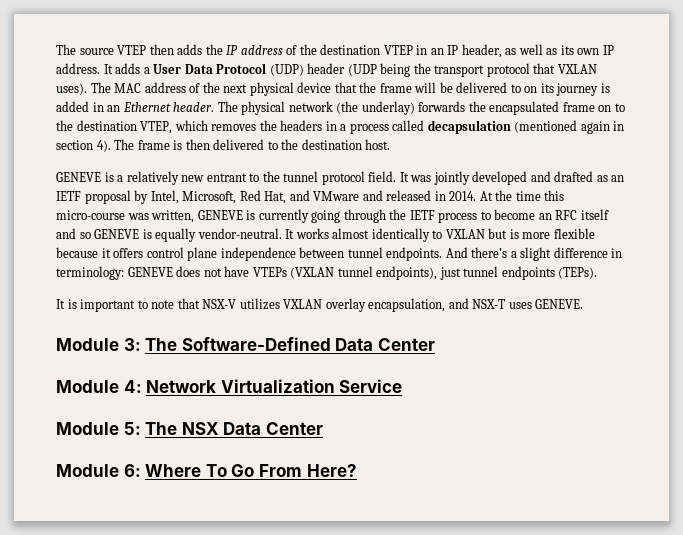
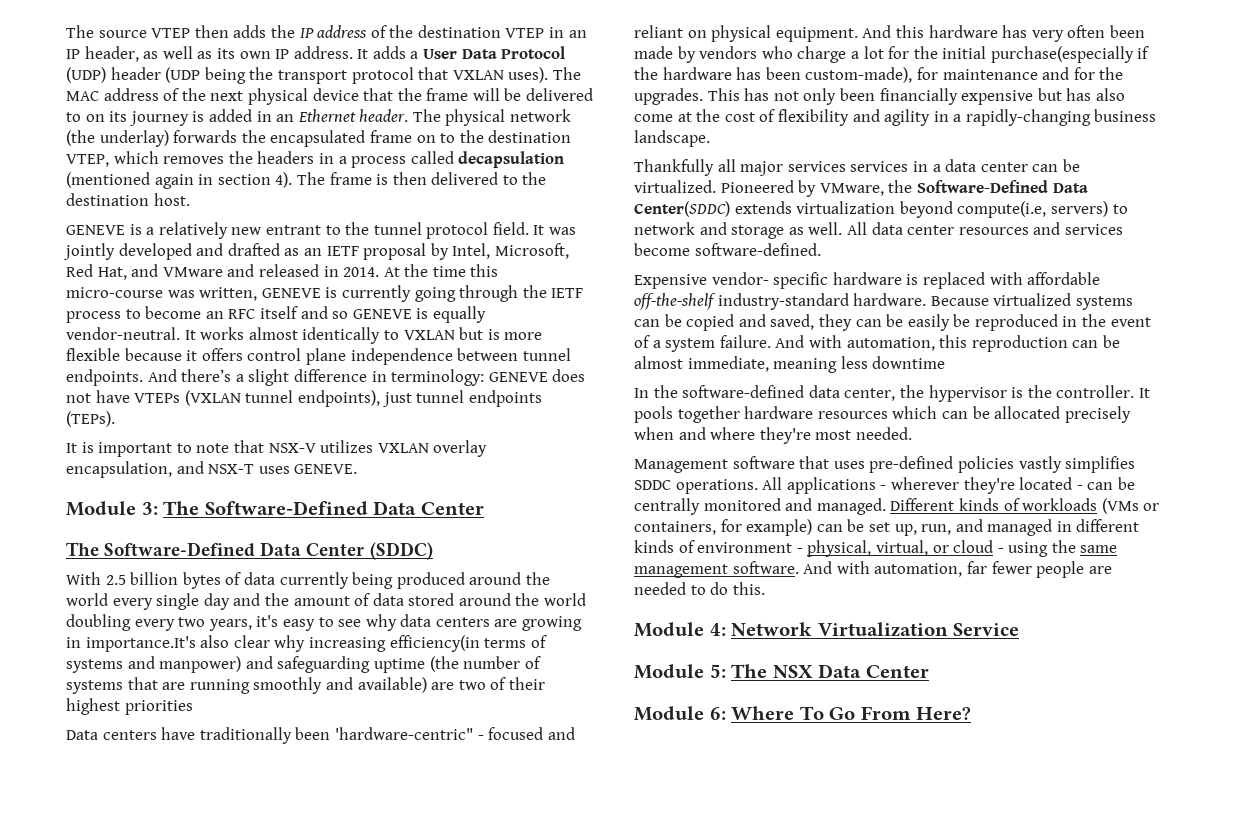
(435, 344) none -> [66,542,433,560] [66,572,550,589] [66,593,587,610] [66,614,583,631] [66,635,547,652] [66,656,541,673] [66,677,545,694] [66,698,193,715] [66,727,575,744] [634,25,1145,42] [634,46,1150,63] [634,67,1124,83] [634,88,1125,105] [634,109,1157,126] [634,130,710,147] [634,159,1080,176] [634,180,1088,197] [634,201,1128,218] [634,222,1123,239] [634,243,821,256] [634,272,1101,289] [634,293,1133,310] [634,314,1151,331] [634,335,1120,352] [634,356,946,373] [634,385,1150,402] [634,406,1131,423] [634,427,912,444] [634,456,1136,473] [634,477,1135,494] [634,498,1160,515] [634,519,1140,536] [634,540,1118,557] [634,561,1112,578] [634,582,765,595] // The Software-Defined Data Center (SDDC) // With 2.5 billion bytes of data currently being produced around the world every single day and the amount of data stored around the world doubling every two years, it's easy to see why data centers are growing in importance.It's also clear why increasing efficiency(in terms of systems and manpower) and safeguarding uptime (the number of systems that are running smoothly and available) are two of their highest priorities // Data centers have traditionally been 'hardware-centric" - focused and reliant on physical equipment. And this hardware has very often been made by vendors who charge a lot for the initial purchase(especially if the hardware has been custom-made), for maintenance and for the upgrades. This has not only been financially expensive but has also come at the cost of flexibility and agility in a rapidly-changing business landscape. // Thankfully all major services services in a data center can be virtualized. Pioneered by VMware, the Software-Defined Data Center(SDDC) extends virtualization beyond compute(i.e, servers) to network and storage as well. All data center resources and services become software-defined. // Expensive vendor- specific hardware is replaced with affordable off-the-shelf industry-standard hardware. Because virtualized systems can be copied and saved, they can be easily be reproduced in the event of a system failure. And with automation, this reproduction can be almost immediate, meaning less downtime // In the software-defined data center, the hypervisor is the controller. It pools together hardware resources which can be allocated precisely when and where they're most needed. // Management software that uses pre-defined policies vastly simplifies SDDC operations. All applications - wherever they're located - can be centrally monitored and managed. Different kinds of workloads (VMs or containers, for example) can be set up, run, and managed in different kinds of environment - physical, virtual, or cloud - using the same management software. And with automation, far fewer people are needed to do this.

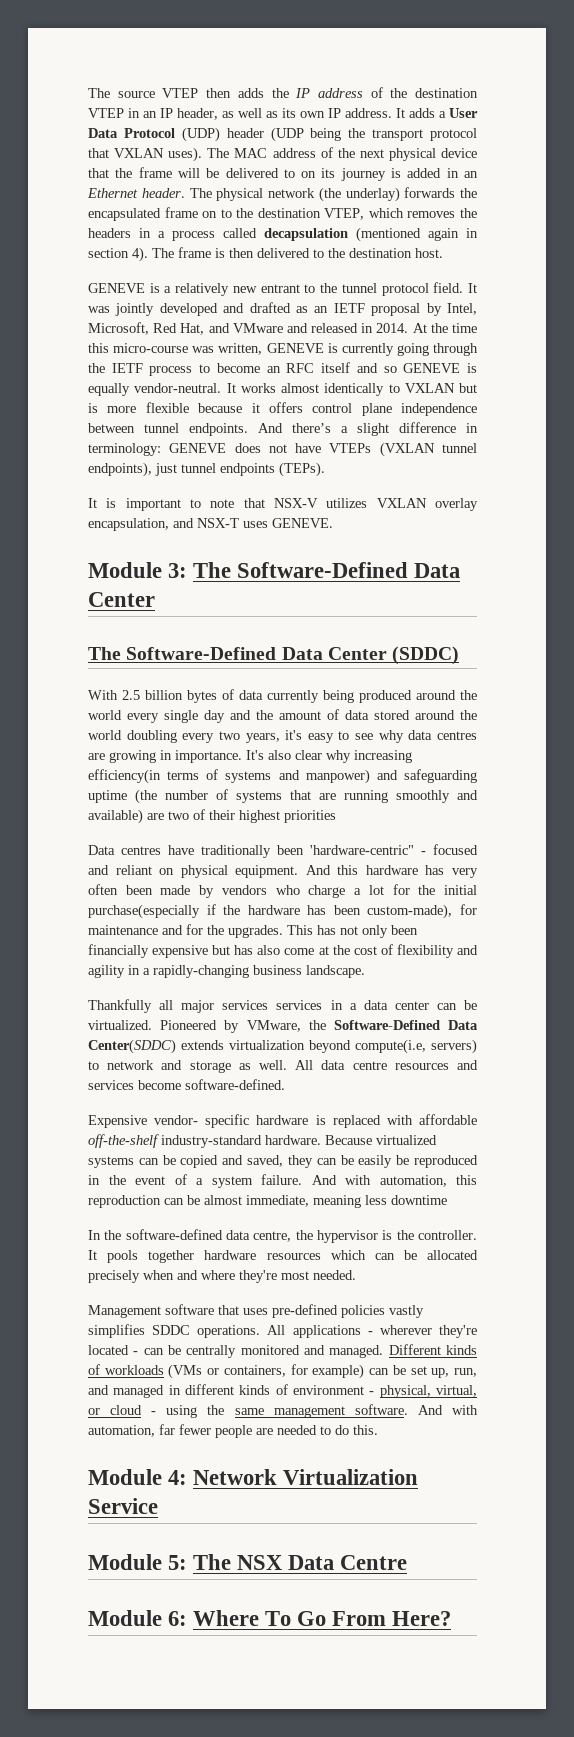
[435,617,490,627] centers -> [436,731,477,740] centres
[85,636,196,652] importance.It's -> [175,750,264,763] importance. It's
[102,730,157,740] centers -> [121,846,161,855] centres
[907,225,955,235] center -> [352,1061,387,1070] centre
[844,388,896,401] center, -> [253,1231,292,1242] centre,
[865,665,929,678] Center -> [340,1555,408,1570] Centre

